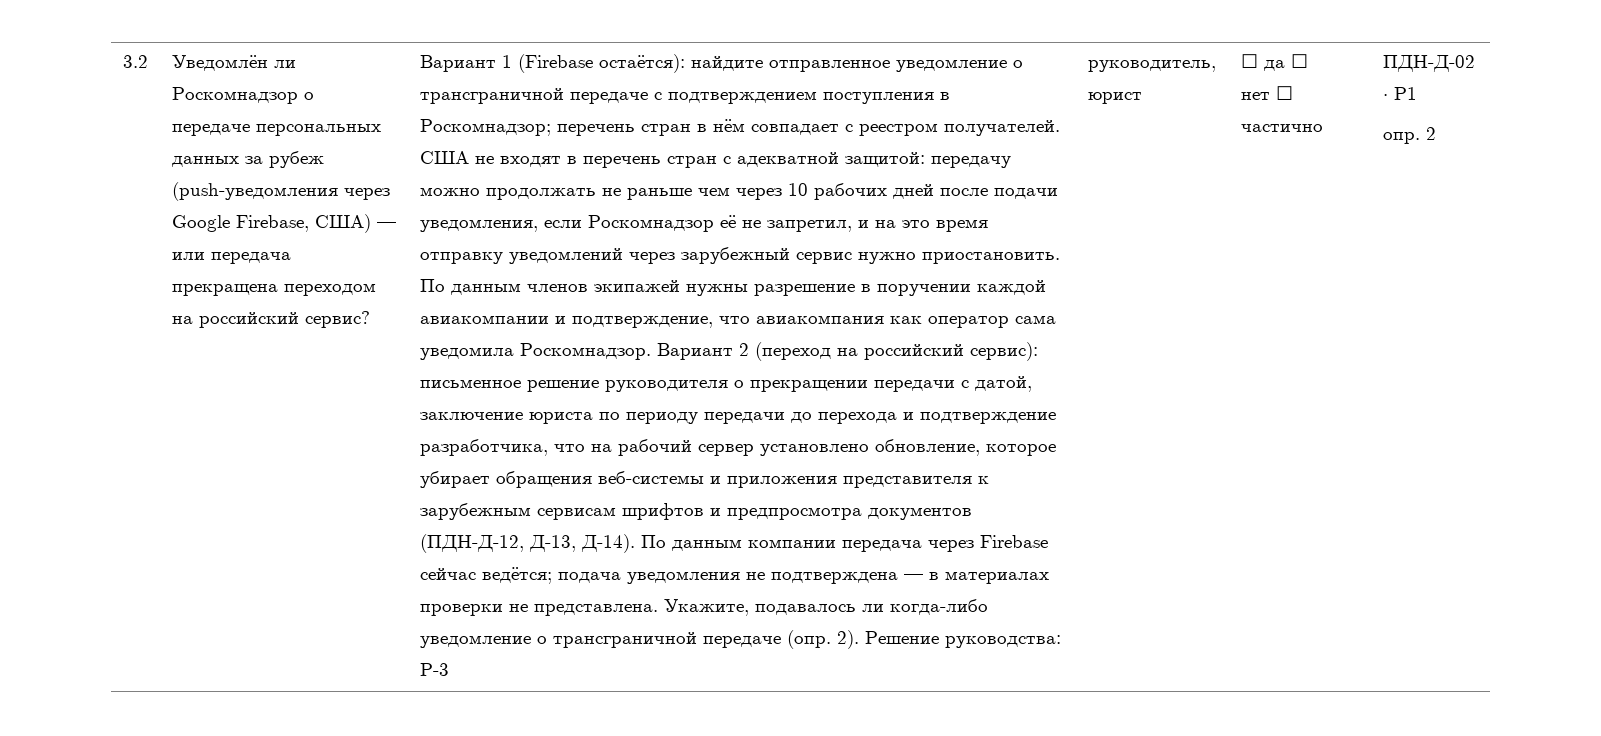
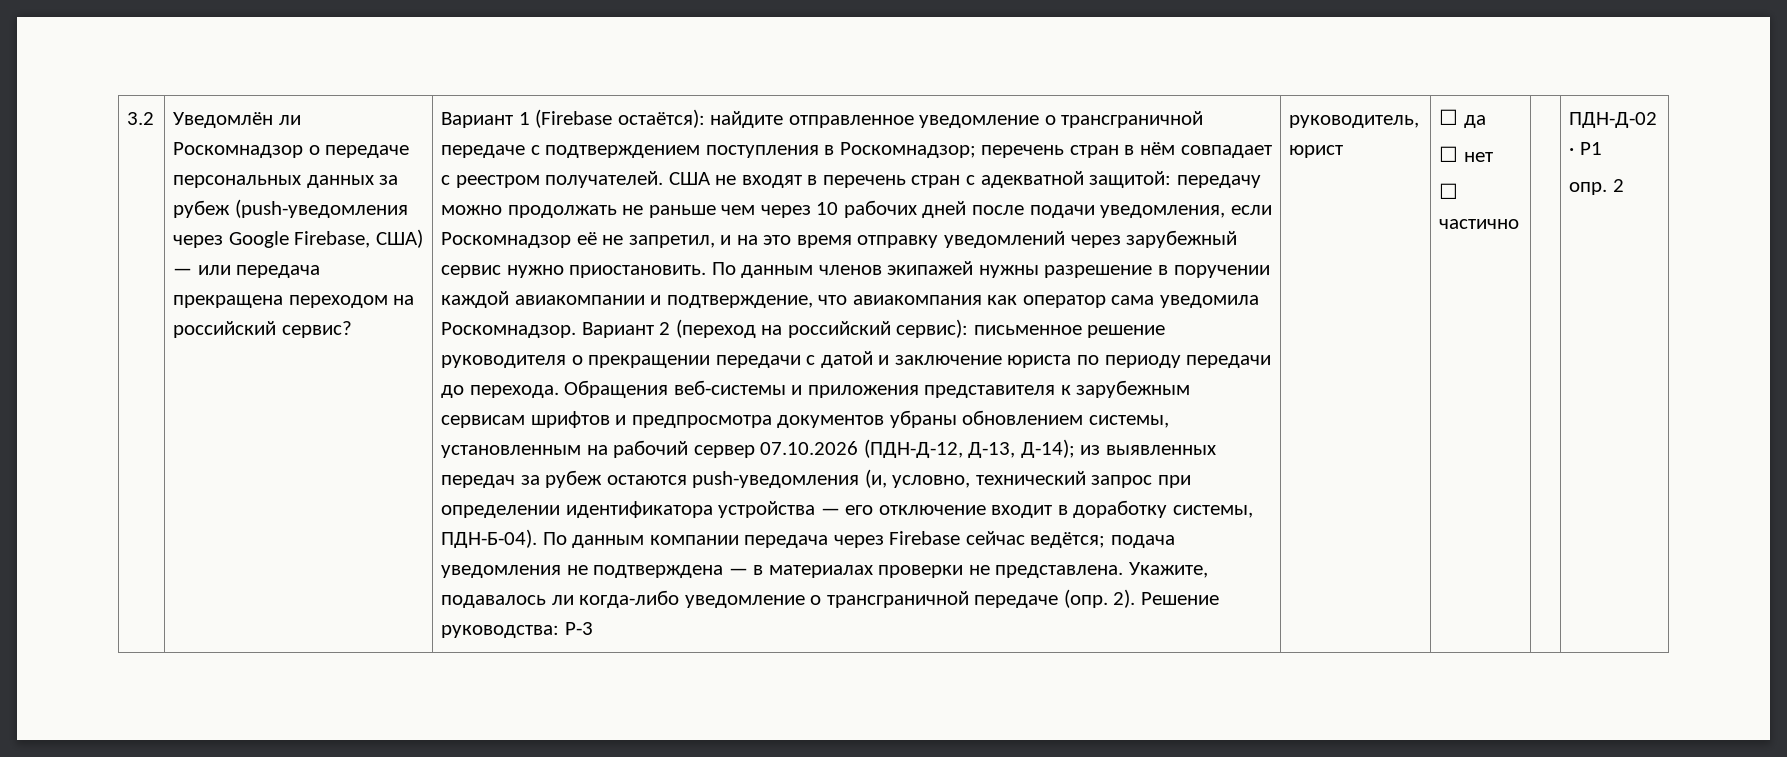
[974,376,1032,392] датой, -> [820,351,890,368] датой и
[817,412,1056,424] [419,439,1056,456] [419,471,592,488] перехода и подтверждение разработчика, что на рабочий сервер установлено обновление, которое убирает обращения -> [469,380,669,398] перехода. Обращения
[419,534,635,553] (ПДН-Д-12, Д-13, Д-14). -> [889,410,1169,428] [441,439,1217,458] [441,469,1192,488] [441,500,1254,518] [441,529,538,548] убраны обновлением системы, установленным на рабочий сервер 07.10.2026 (ПДН-Д-12, Д-13, Д-14); из выявленных передач за рубеж остаются push-уведомления (и, условно, технический запрос при определении идентификатора устройства — его отключение входит в доработку системы, ПДН-Б-04).
(1285, 65) none -> (1486, 121) //
(1270, 96) none -> (1493, 157) //

